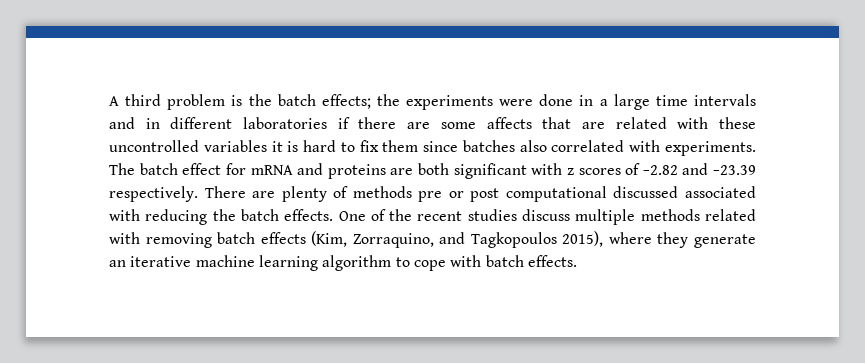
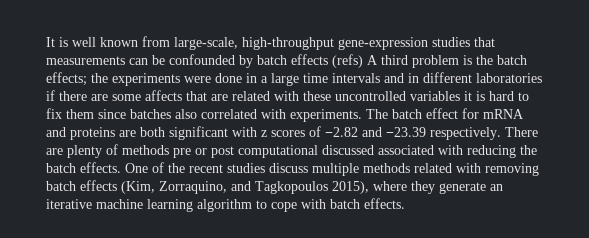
(109, 101) none -> [46,36,495,50] [46,54,363,68] It is well known from large-scale, high-throughput gene-expression studies that measurements can be confounded by batch effects (refs)

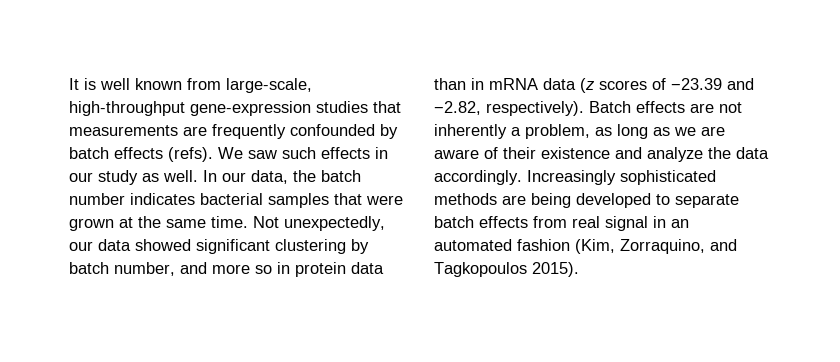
[129,55,165,65] can be -> [183,124,286,139] are frequently
[332,54,527,68] [46,72,542,86] [46,90,529,101] [46,108,524,122] [46,126,538,140] [46,144,537,158] [46,162,539,176] [46,180,503,194] [46,198,405,212] (refs) A third problem is the batch effects; the experiments were done in a large time intervals and in different laboratories if there are some affects that are related with these uncontrolled variables it is hard to fix them since batches also correlated with experiments. The batch effect for mRNA and proteins are both significant with z scores of −2.82 and −23.39 respectively. There are plenty of methods pre or post computational discussed associated with reducing the batch effects. One of the recent studies discuss multiple methods related with removing batch effects (Kim, Zorraquino, and Tagkopoulos 2015), where they generate an iterative machine learning algorithm to cope with batch effects. -> [168,147,388,162] [69,170,361,185] [69,193,403,208] [69,216,385,231] [69,239,369,254] [69,262,384,277] [434,78,754,93] [434,101,742,116] [434,124,725,139] [434,147,769,162] [434,170,716,185] [434,193,739,208] [434,216,689,231] [434,239,737,254] [434,262,579,277] (refs). We saw such effects in our study as well. In our data, the batch number indicates bacterial samples that were grown at the same time. Not unexpectedly, our data showed significant clustering by batch number, and more so in protein data than in mRNA data (z scores of −23.39 and −2.82, respectively). Batch effects are not inherently a problem, as long as we are aware of their existence and analyze the data accordingly. Increasingly sophisticated methods are being developed to separate batch effects from real signal in an automated fashion (Kim, Zorraquino, and Tagkopoulos 2015).

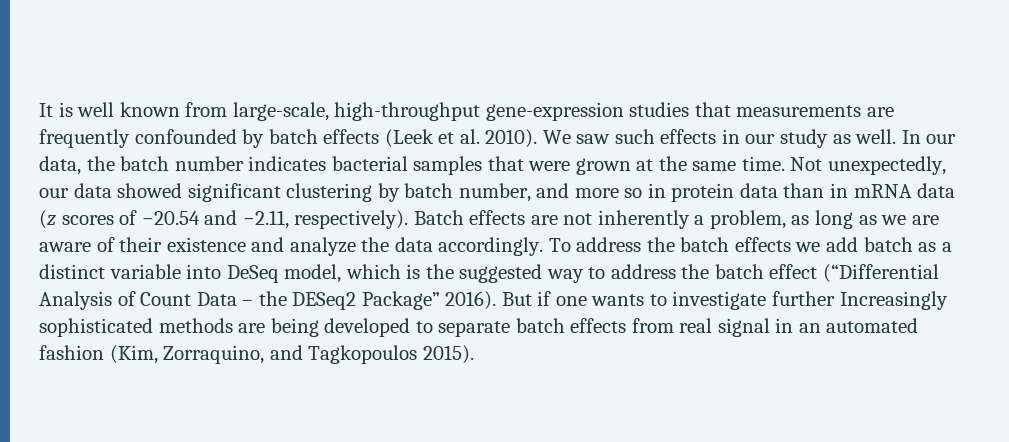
[168,147,213,162] (refs). -> [384,129,538,148] (Leek et al. 2010).
[671,78,754,90] [434,101,481,115] −23.39 and −2.82, -> [141,210,289,229] −20.54 and −2.11,
(522, 177) none -> [548,237,952,252] [39,264,940,283] [39,291,836,310] To address the batch effects we add batch as a distinct variable into DeSeq model, which is the suggested way to address the batch effect (“Differential Analysis of Count Data – the DESeq2 Package” 2016). But if one wants to investigate further

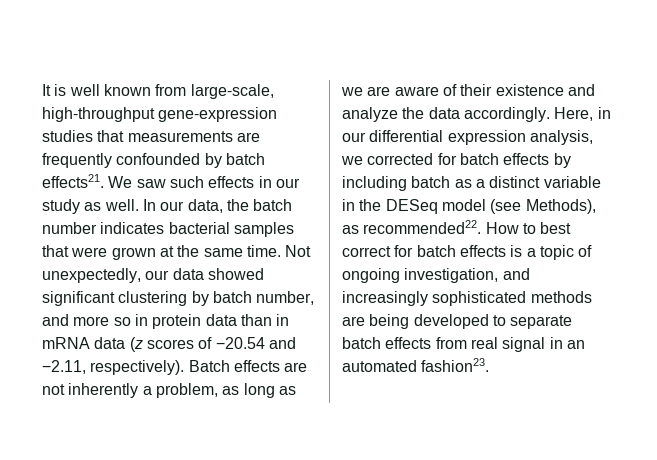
[323,129,538,148] effects (Leek et al. 2010). -> [42,174,104,188] effects21.
[548,237,859,252] To address the batch effects we add -> [554,107,611,121] [342,130,593,145] [341,153,571,168] [342,176,407,191] Here, in our differential expression analysis, we corrected for batch effects by including
[186,264,940,283] [39,291,948,310] into DeSeq model, which is the suggested way to address the batch effect (“Differential Analysis of Count Data – the DESeq2 Package” 2016). But if one wants to investigate further Increasingly -> [342,199,596,214] [342,220,572,234] [342,245,593,260] [342,268,530,283] [342,291,428,306] in the DESeq model (see Methods), as recommended22. How to best correct for batch effects is a topic of ongoing investigation, and increasingly
[39,345,474,364] fashion (Kim, Zorraquino, and Tagkopoulos 2015). -> [421,358,490,372] fashion23.

